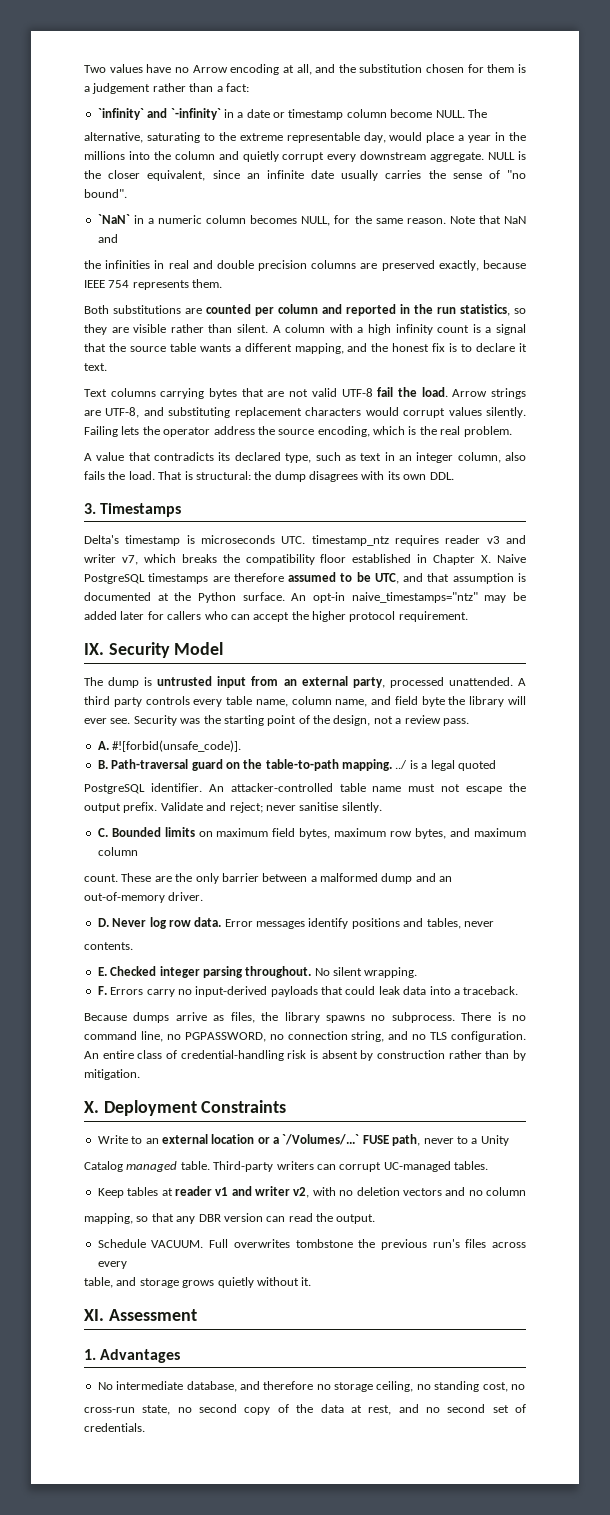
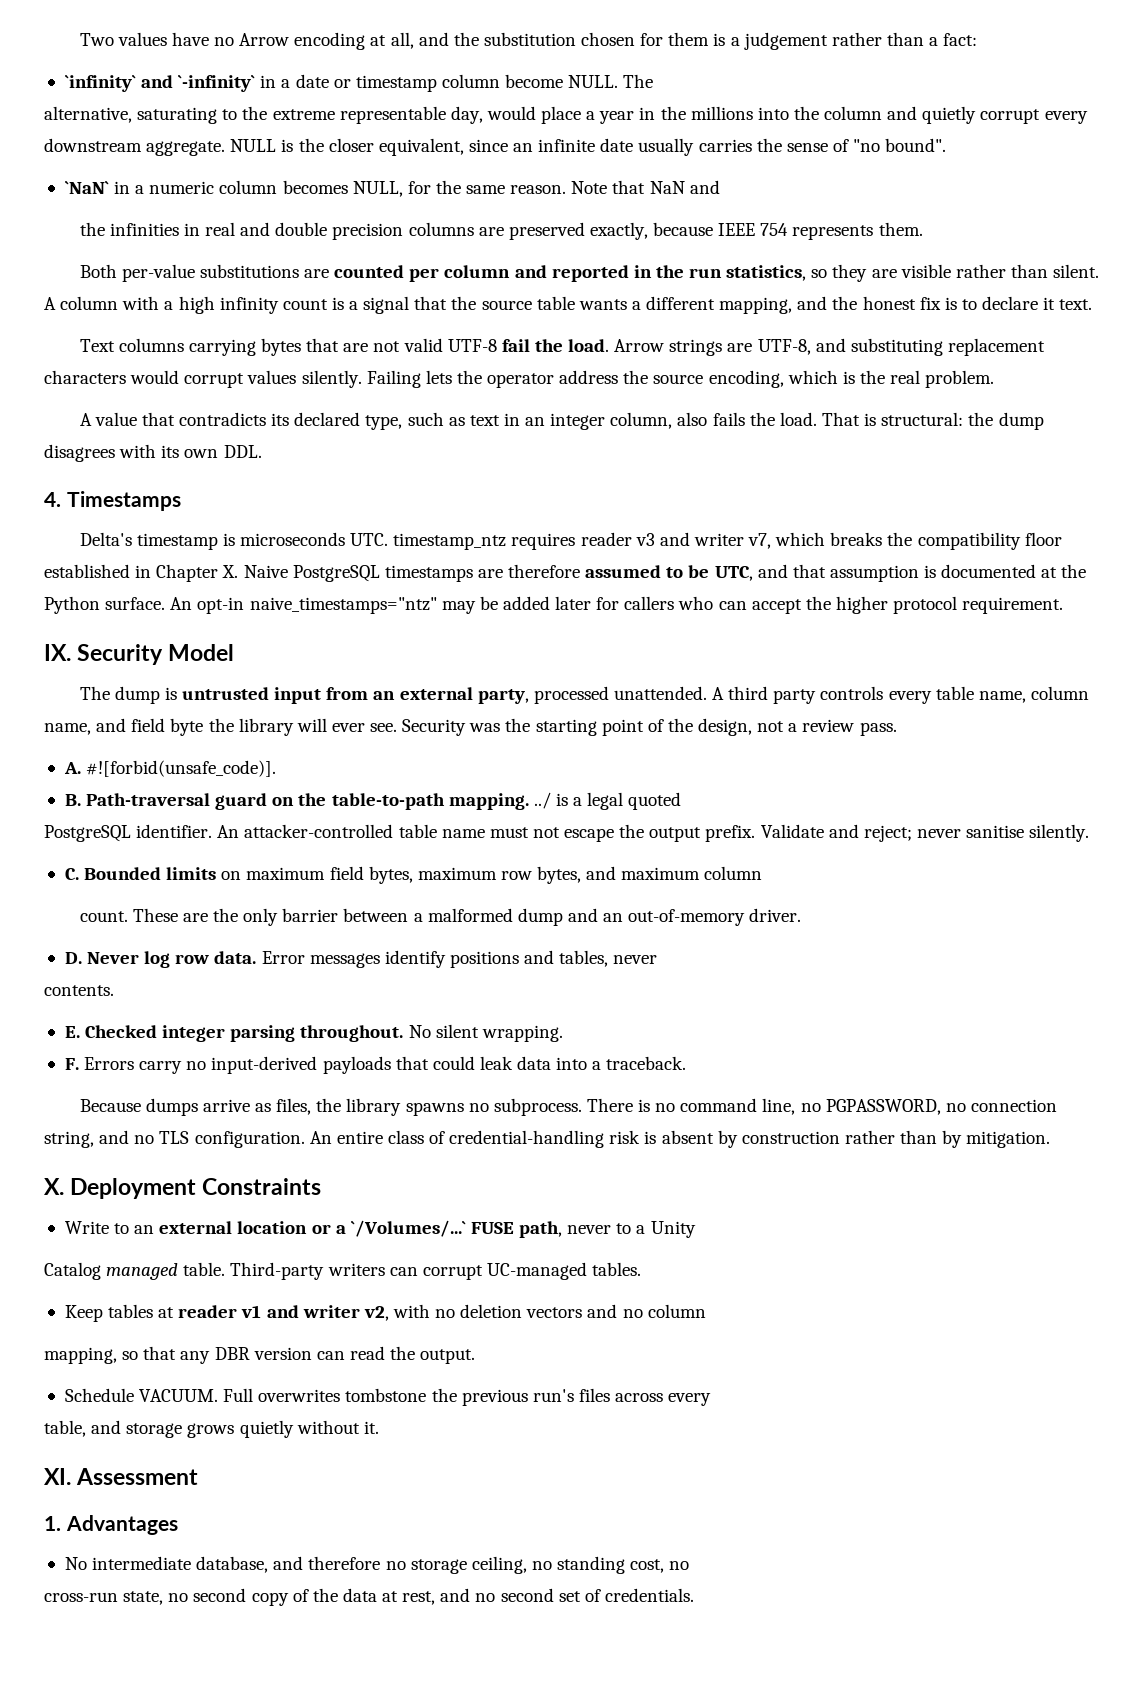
(109, 309) none -> [121,264,195,282] per-value
[84,503,96,514] 3. -> [44,492,61,507] 4.

